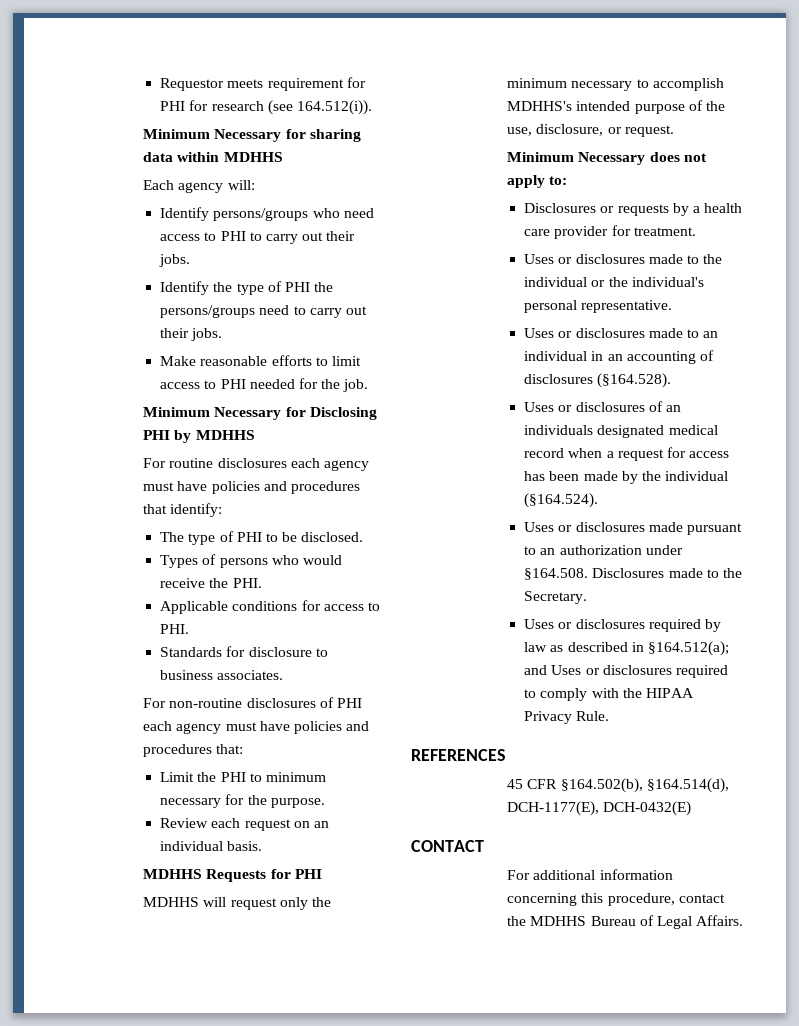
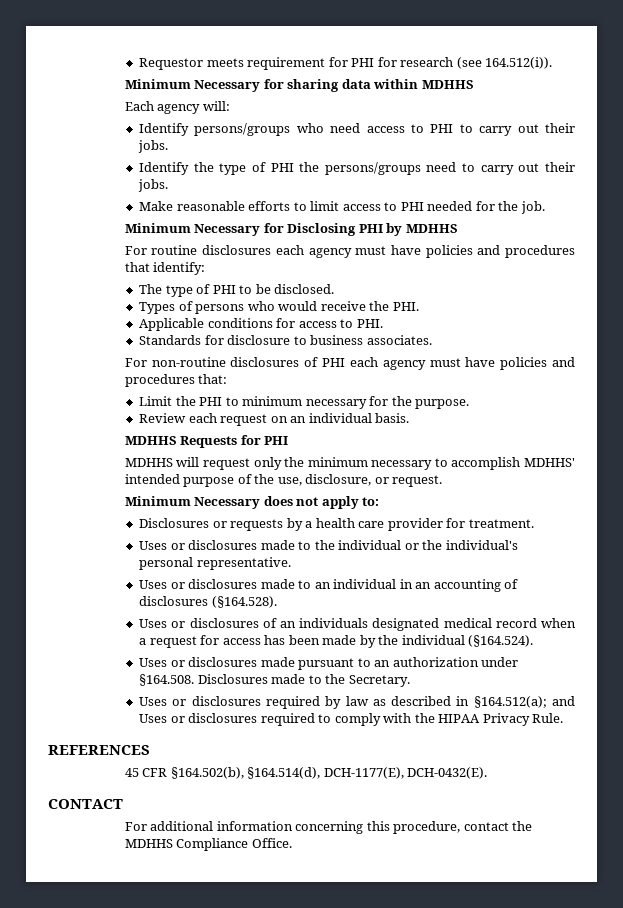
[507,101,573,111] MDHHS's -> [524,458,575,467] MDHHS'
[603,801,692,816] DCH-0432(E) -> [407,767,488,779] DCH-0432(E).
[590,915,744,929] Bureau of Legal Affairs. -> [176,838,292,851] Compliance Office.

